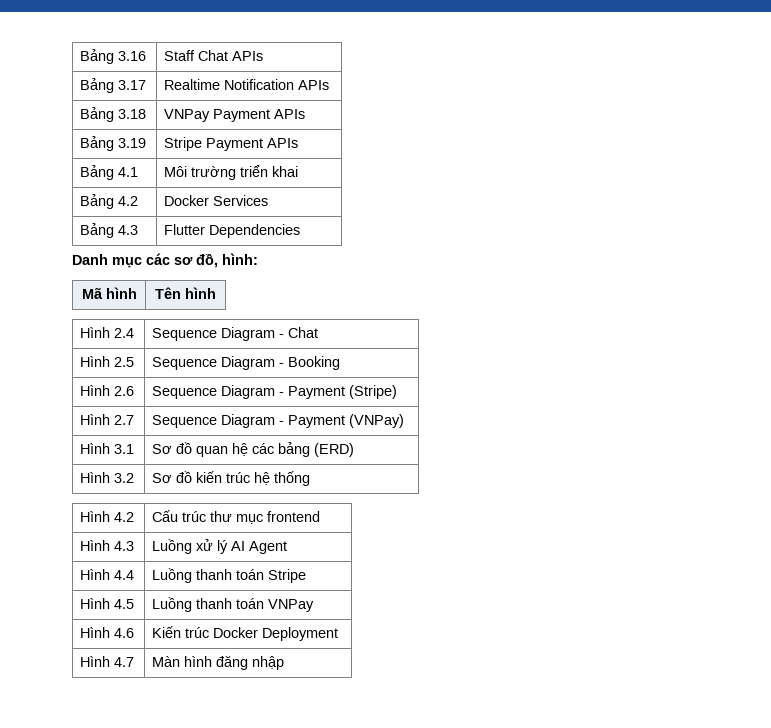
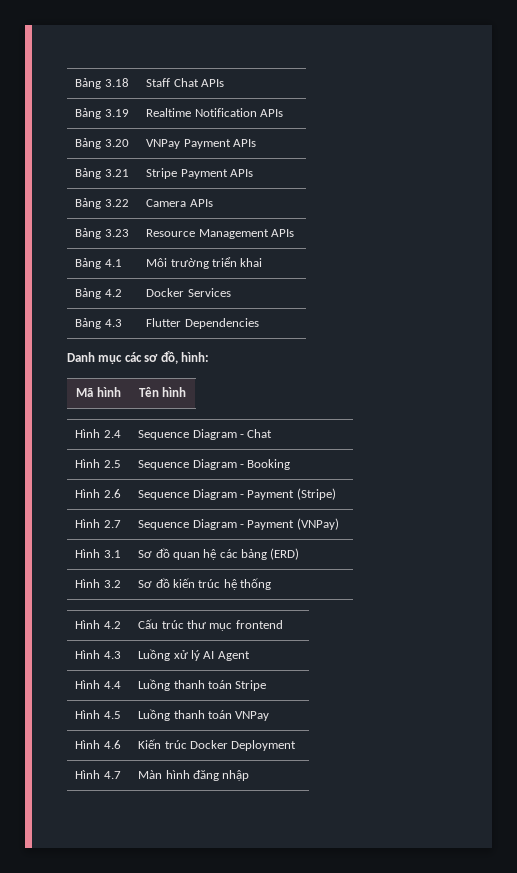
[80,49,147,64] Bảng 3.16 -> [75,78,129,89] Bảng 3.18
[118,80,147,90] 3.17 -> [104,109,129,117] 3.19
[118,109,147,119] 3.18 -> [104,139,129,147] 3.20
[118,138,147,148] 3.19 -> [104,169,129,177] 3.21
(299, 143) none -> [75,198,129,209] [146,199,213,207] [75,228,129,239] [146,229,294,239] // Bảng 3.22 | Camera APIs // Bảng 3.23 | Resource Management APIs

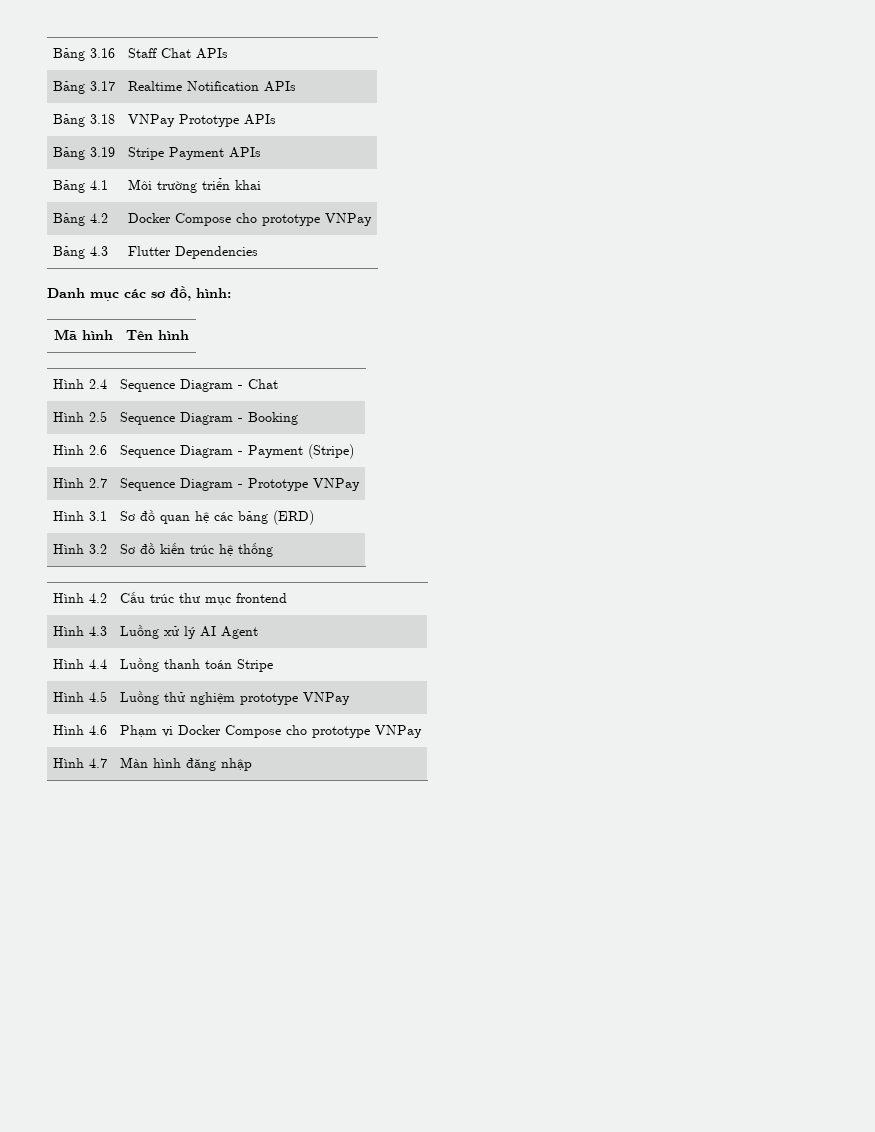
[75,78,129,89] Bảng 3.18 -> [53,48,116,61] Bảng 3.16
[104,109,129,117] 3.19 -> [90,81,116,91] 3.17
[104,139,129,147] [146,139,256,149] [75,168,129,179] 3.20 | VNPay Payment APIs // Bảng 3.21 -> [90,114,116,124] [128,114,277,127] [53,147,116,160] 3.18 | VNPay Prototype APIs // Bảng 3.19
[75,198,129,209] [146,199,213,207] [75,228,129,239] [146,229,294,239] // Bảng 3.22 | Camera APIs // Bảng 3.23 | Resource Management APIs -> (262, 152) none
[187,288,231,297] Services -> [175,213,373,226] Compose cho prototype VNPay
[247,518,339,530] Payment (VNPay) -> [248,478,361,491] Prototype VNPay
[173,710,232,719] thanh toán -> [164,692,299,705] thử nghiệm prototype
[138,739,297,751] Kiến trúc Docker Deployment -> [120,725,423,738] Phạm vi Docker Compose cho prototype VNPay

